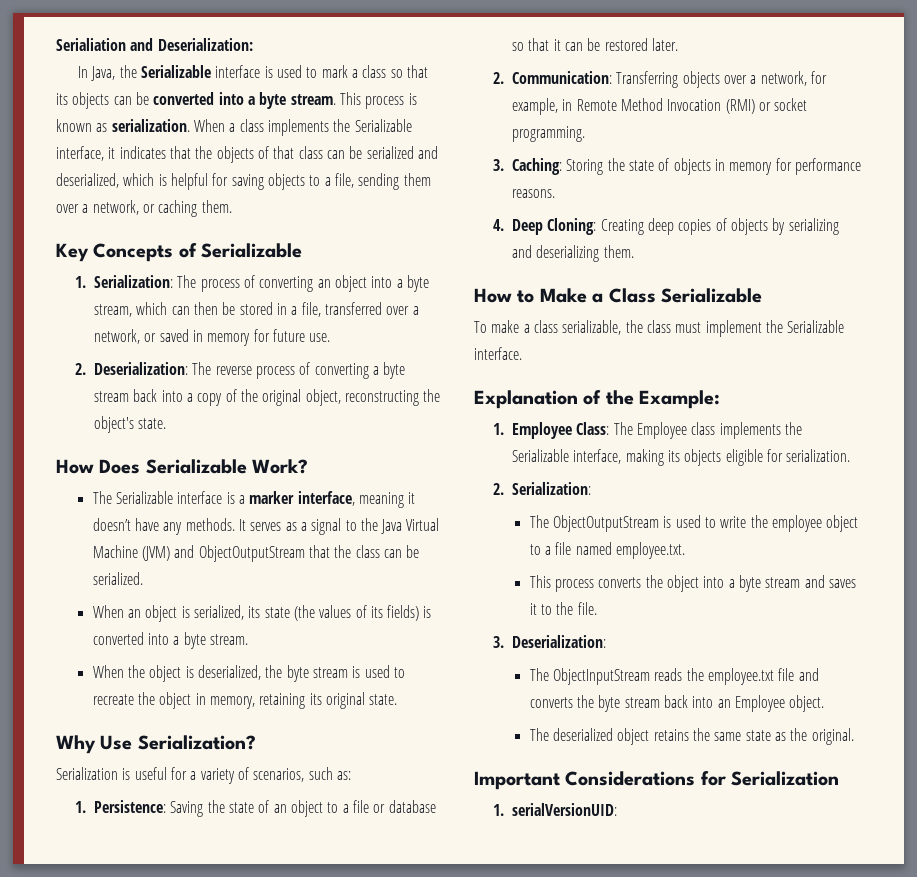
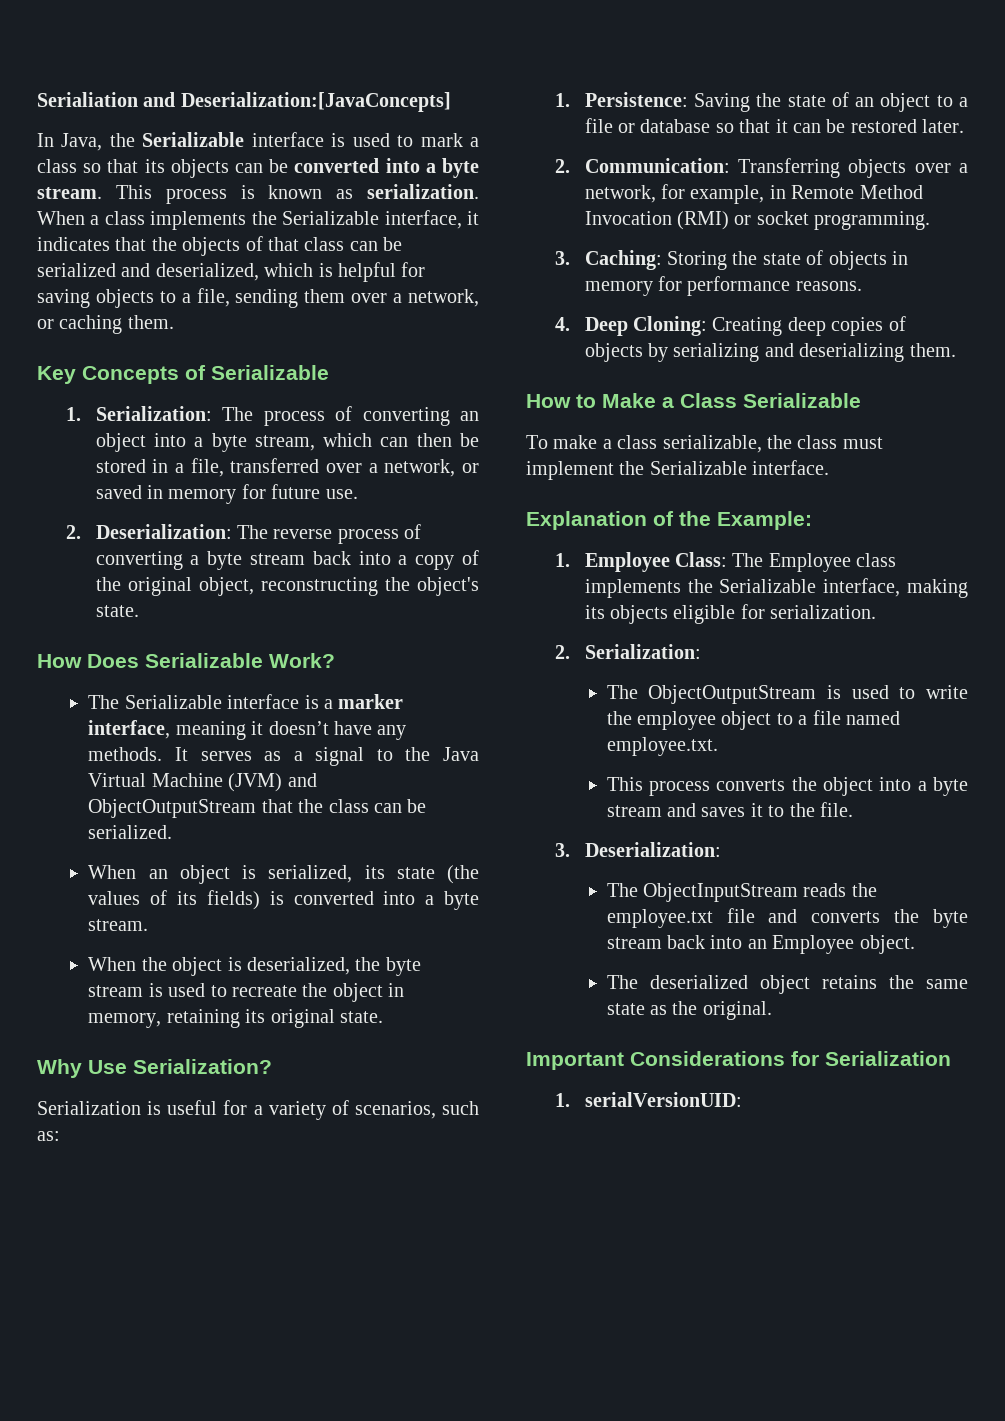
[157,38,253,51] Deserialization: -> [180,92,451,112] Deserialization:[JavaConcepts]

